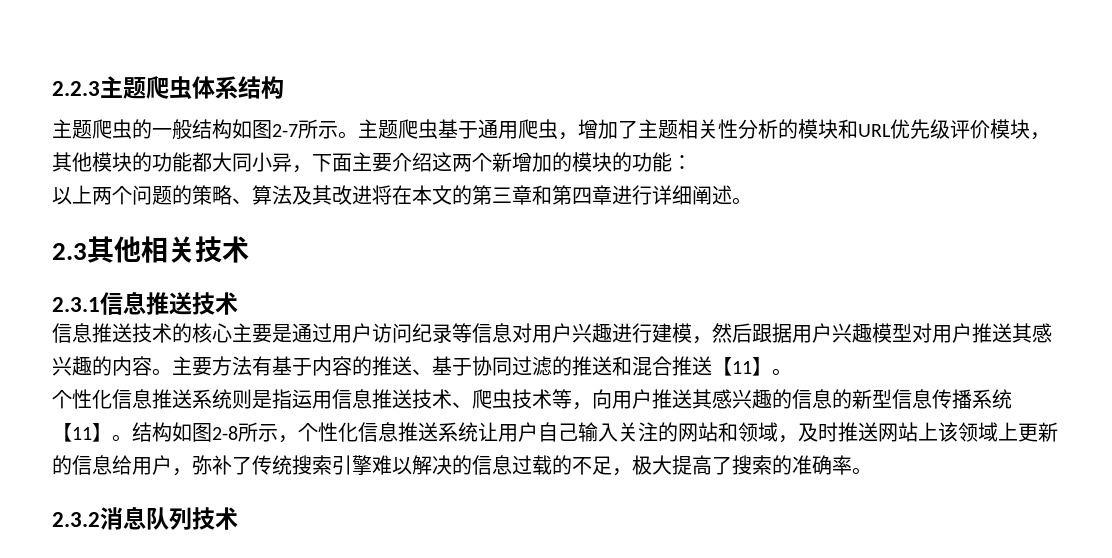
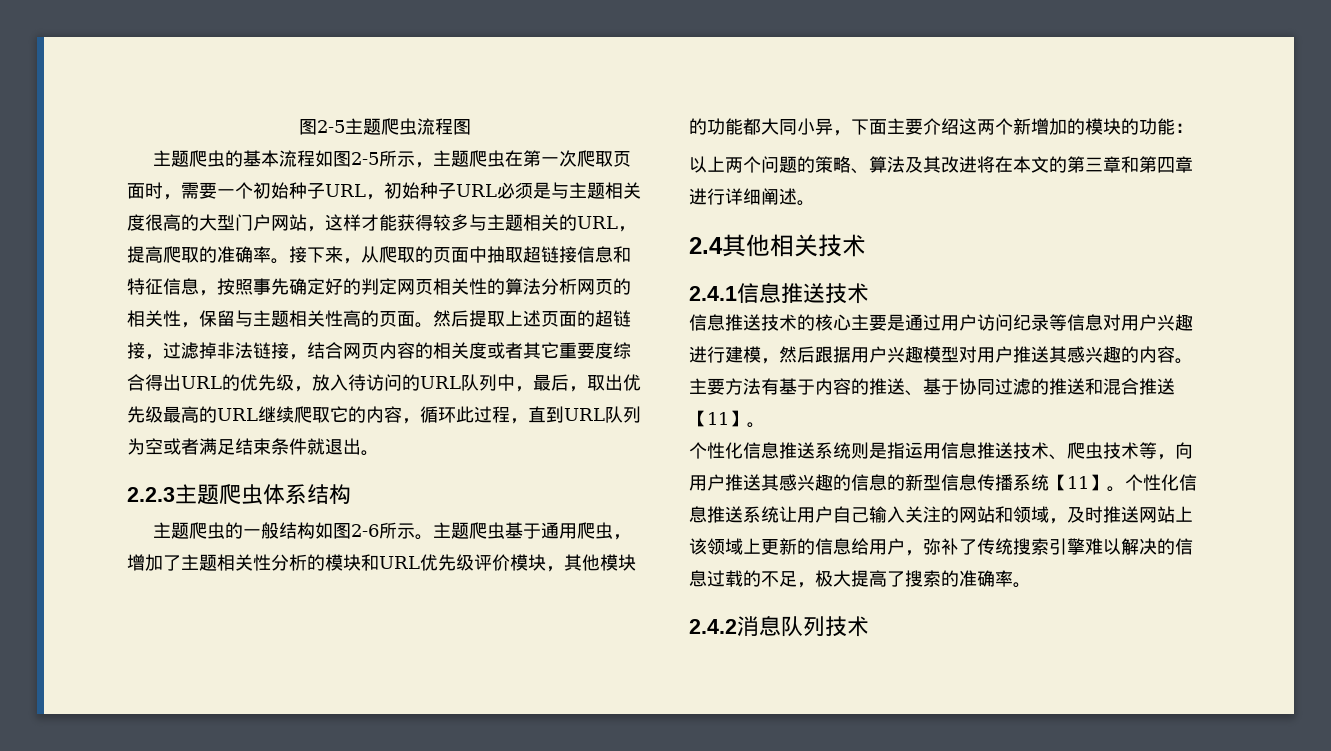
(52, 88) none -> [298,118,471,135] [153,150,632,168] [127,182,641,200] [127,214,636,232] [127,246,631,264] [127,278,631,296] [127,310,631,328] [127,342,631,360] [127,374,641,392] [127,406,641,424] [127,438,379,456] 图2-5主题爬虫流程图 // 主题爬虫的基本流程如图2-5所示，主题爬虫在第一次爬取页面时，需要一个初始种子URL，初始种子URL必须是与主题相关度很高的大型门户网站，这样才能获得较多与主题相关的URL，提高爬取的准确率。接下来，从爬取的页面中抽取超链接信息和特征信息，按照事先确定好的判定网页相关性的算法分析网页的相关性，保留与主题相关性高的页面。然后提取上述页面的超链接，过滤掉非法链接，结合网页内容的相关度或者其它重要度综合得出URL的优先级，放入待访问的URL队列中，最后，取出优先级最高的URL继续爬取它的内容，循环此过程，直到URL队列为空或者满足结束条件就退出。 //
[272,124,298,137] 2-7 -> [351,524,380,537] 2-6
[52,243,87,260] 2.3 -> [689,237,723,254] 2.4
[52,297,100,312] 2.3.1 -> [689,286,737,301] 2.4.1
[132,422,298,443] 结构如图2-8所示， -> (1125, 489) none
[52,512,100,527] 2.3.2 -> [689,619,737,634] 2.4.2

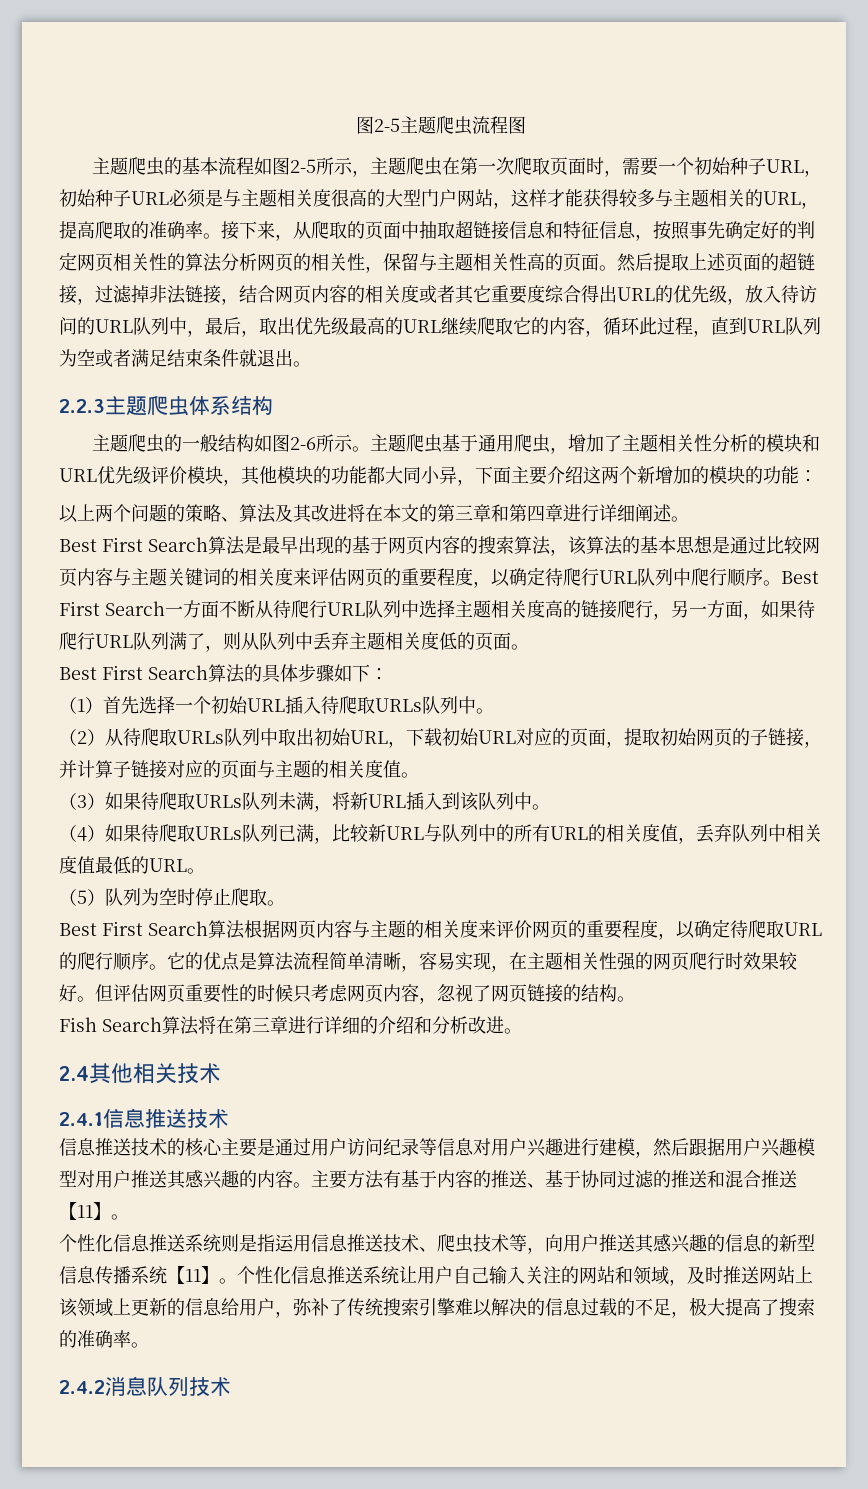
(815, 203) none -> [59,535,820,556] [59,567,819,588] [59,599,815,620] [59,632,529,652] [59,664,388,683] [59,695,494,714] [59,728,822,748] [59,760,419,779] [59,792,550,812] [59,824,822,844] [59,856,205,874] [59,888,285,906] [59,919,822,940] [59,952,798,972] [59,984,635,1004] [59,1016,522,1035] // Best First Search算法是最早出现的基于网页内容的搜索算法，该算法的基本思想是通过比较网页内容与主题关键词的相关度来评估网页的重要程度，以确定待爬行URL队列中爬行顺序。Best First Search一方面不断从待爬行URL队列中选择主题相关度高的链接爬行，另一方面，如果待爬行URL队列满了，则从队列中丢弃主题相关度低的页面。 // Best First Search算法的具体步骤如下： // （1）首先选择一个初始URL插入待爬取URLs队列中。 // （2）从待爬取URLs队列中取出初始URL，下载初始URL对应的页面，提取初始网页的子链接，并计算子链接对应的页面与主题的相关度值。 // （3）如果待爬取URLs队列未满，将新URL插入到该队列中。 // （4）如果待爬取URLs队列已满，比较新URL与队列中的所有URL的相关度值，丢弃队列中相关度值最低的URL。 // （5）队列为空时停止爬取。 // Best First Search算法根据网页内容与主题的相关度来评价网页的重要程度，以确定待爬取URL的爬行顺序。它的优点是算法流程简单清晰，容易实现，在主题相关性强的网页爬行时效果较好。但评估网页重要性的时候只考虑网页内容，忽视了网页链接的结构。 // Fish Search算法将在第三章进行详细的介绍和分析改进。

